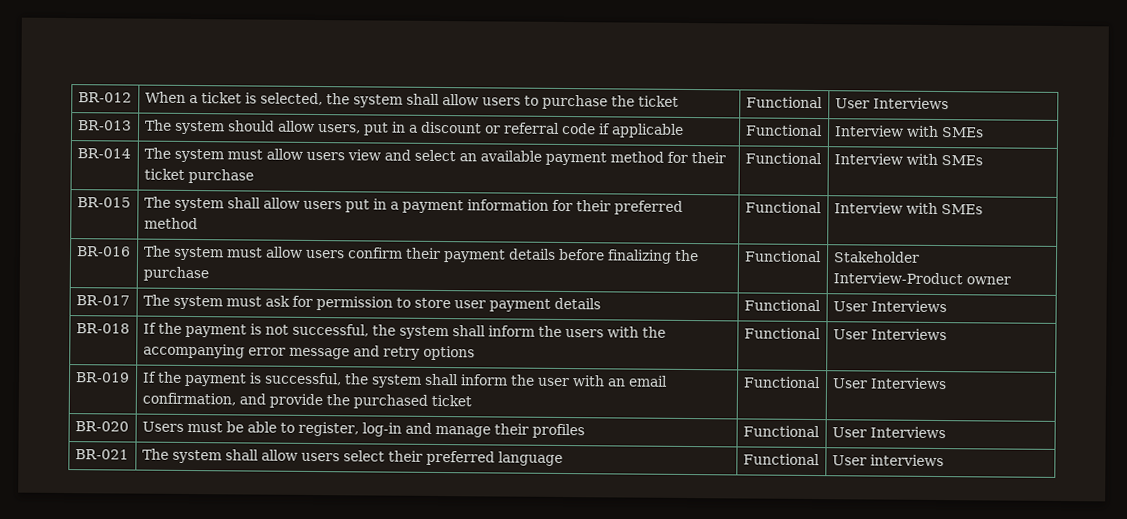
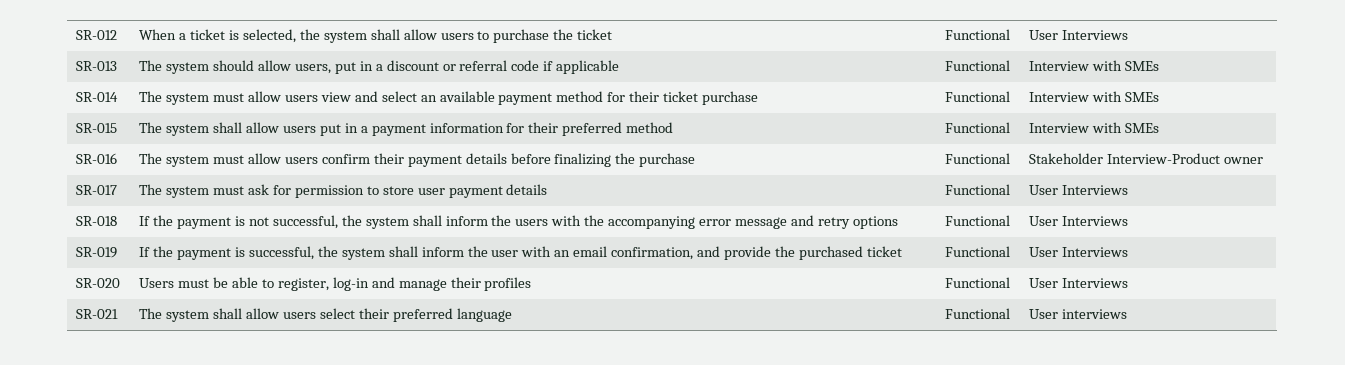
[77,92,132,103] BR-012 -> [76,30,118,40] SR-012
[77,120,132,131] BR-013 -> [76,61,118,71] SR-013
[76,148,131,159] BR-014 -> [76,92,119,102] SR-014
[76,197,131,208] BR-015 -> [76,123,118,133] SR-015
[76,246,131,257] BR-016 -> [76,153,118,164] SR-016
[75,295,130,306] BR-017 -> [76,185,118,195] SR-017
[75,323,130,334] BR-018 -> [76,216,118,226] SR-018
[75,372,130,383] BR-019 -> [76,247,118,258] SR-019
[74,421,129,432] BR-020 -> [76,278,121,288] SR-020
[74,449,129,460] BR-021 -> [76,309,119,319] SR-021

